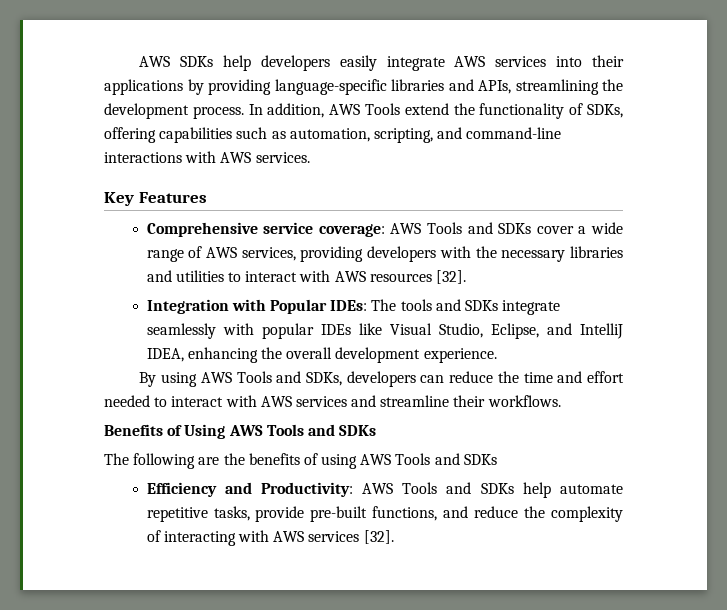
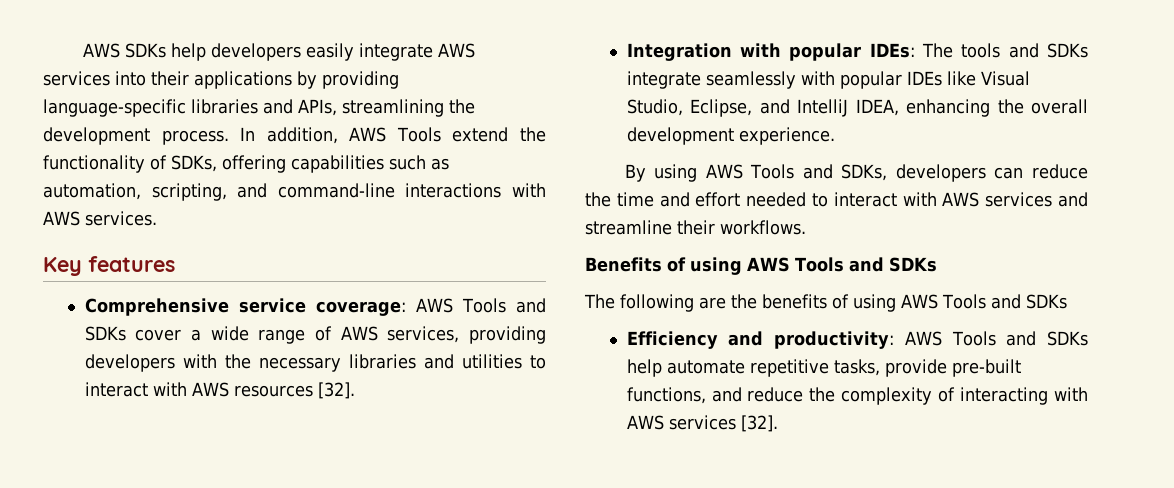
[138,192,207,203] Features -> [88,256,175,272] features
[269,299,327,314] Popular -> [789,43,862,61] popular
[184,424,226,439] Using -> [690,257,742,275] using
[260,482,353,497] Productivity: -> [774,331,895,349] productivity:

